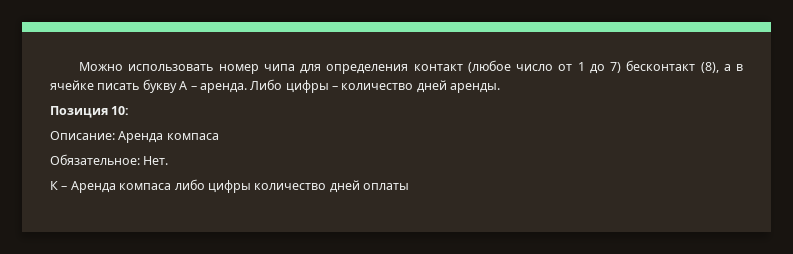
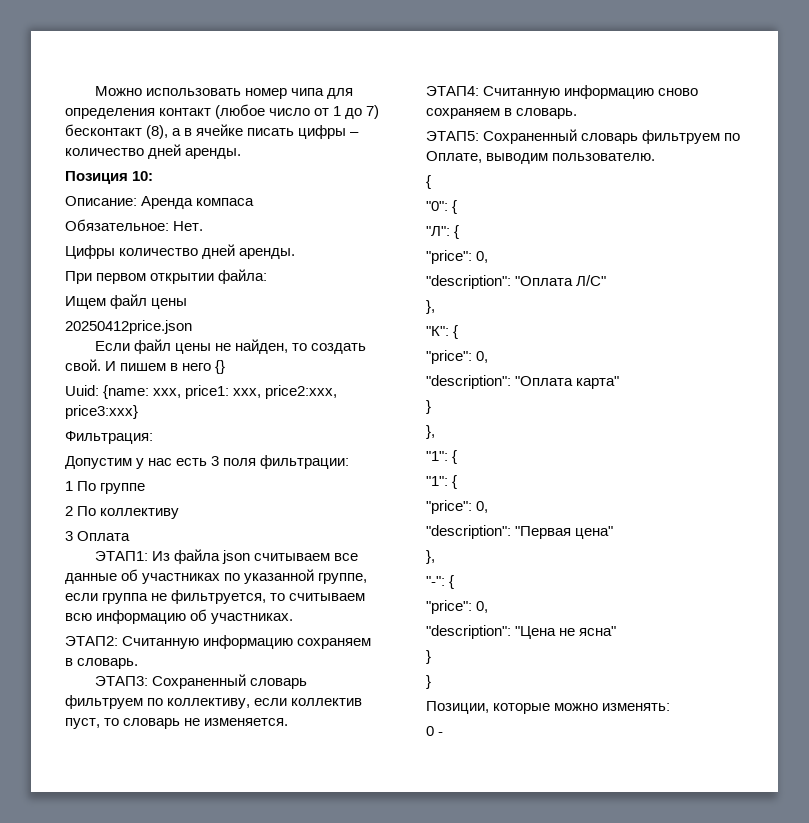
[142,79,283,93] букву А – аренда. Либо -> (295, 132) none
[50,179,409,193] К – Аренда компаса либо цифры количество дней оплаты -> [65,244,296,259] [65,269,268,284] [65,294,188,309] [65,320,192,334] [94,339,367,354] [65,359,226,374] [65,385,338,399] [65,405,138,419] [65,431,153,444] [65,455,350,469] [65,481,146,494] [65,506,180,519] [65,531,131,541] [94,549,358,564] [65,569,368,584] [65,590,366,604] [65,609,294,624] [65,635,372,649] [65,658,139,669] [94,674,307,689] [65,695,363,709] [65,718,289,729] [426,85,699,99] [426,108,578,119] [426,129,741,144] [426,151,656,164] [426,175,431,189] [426,200,458,214] [426,225,460,239] [426,250,489,264] [426,275,607,289] [426,300,435,314] [426,325,459,339] [426,350,489,364] [426,375,620,389] [426,400,431,414] [426,425,435,439] [426,450,458,464] [426,475,458,489] [426,500,489,514] [426,525,614,539] [426,550,435,564] [426,575,455,589] [426,600,489,614] [426,625,617,639] [426,650,431,664] [426,675,431,689] [426,701,671,714] [426,726,444,736] Цифры количество дней аренды. // При первом открытии файла: // Ищем файл цены // 20250412price.json // Если файл цены не найден, то создать свой. И пишем в него {} // Uuid: {name: xxx, price1: xxx, price2:xxx, price3:xxx} // Фильтрация: // Допустим у нас есть 3 поля фильтрации: // 1 По группе // 2 По коллективу // 3 Оплата // ЭТАП1: Из файла json считываем все данные об участниках по указанной группе, если группа не фильтруется, то считываем всю информацию об участниках. // ЭТАП2: Считанную информацию сохраняем в словарь. // ЭТАП3: Сохраненный словарь фильтруем по коллективу, если коллектив пуст, то словарь не изменяется. // ЭТАП4: Считанную информацию сново сохраняем в словарь. // ЭТАП5: Сохраненный словарь фильтруем по Оплате, выводим пользователю. // { // "0": { // "Л": { // "price": 0, // "description": "Оплата Л/С" // }, // "К": { // "price": 0, // "description": "Оплата карта" // } // }, // "1": { // "1": { // "price": 0, // "description": "Первая цена" // }, // "-": { // "price": 0, // "description": "Цена не ясна" // } // } // Позиции, которые можно изменять: // 0 -

